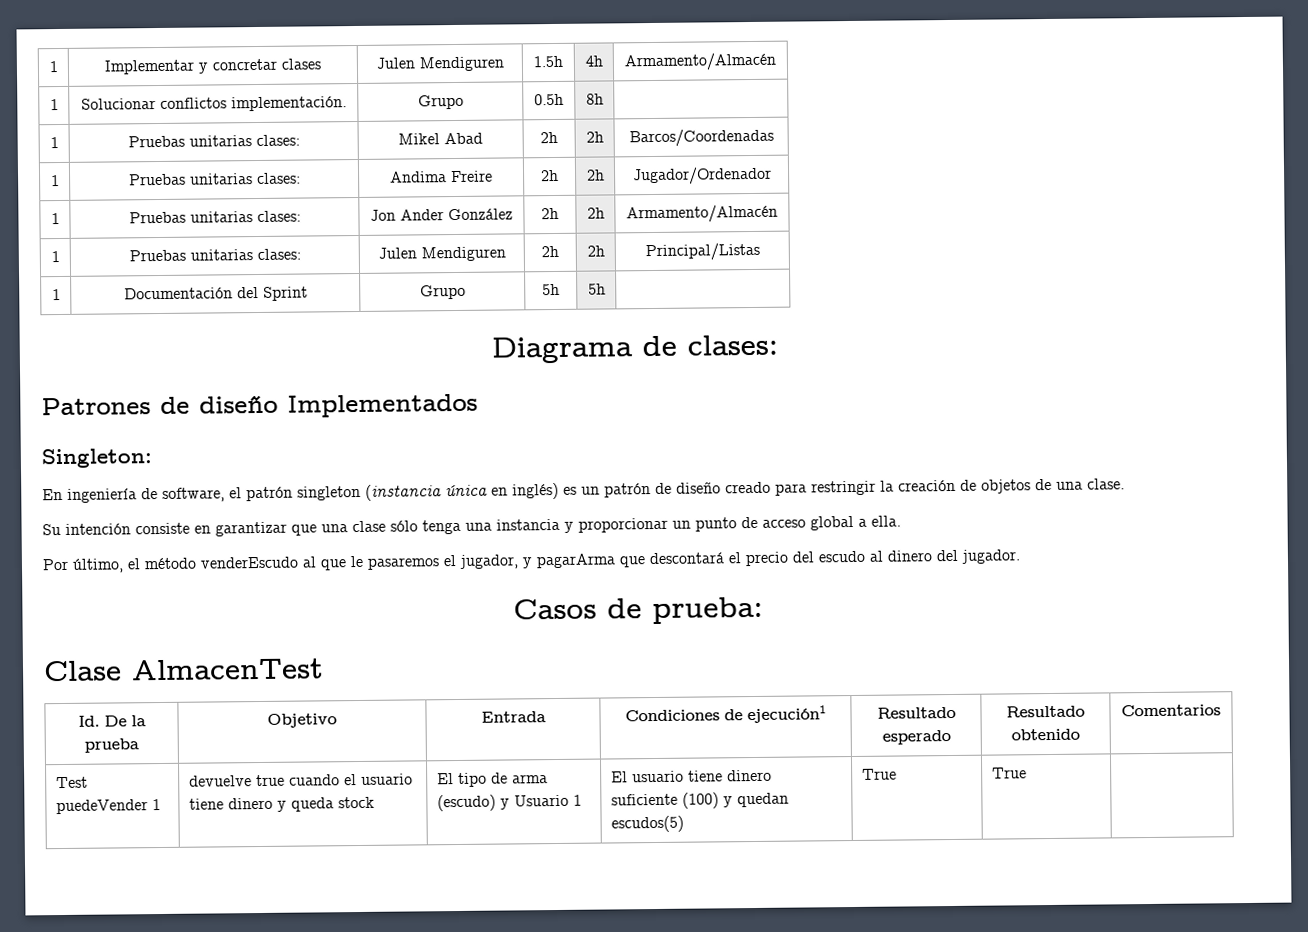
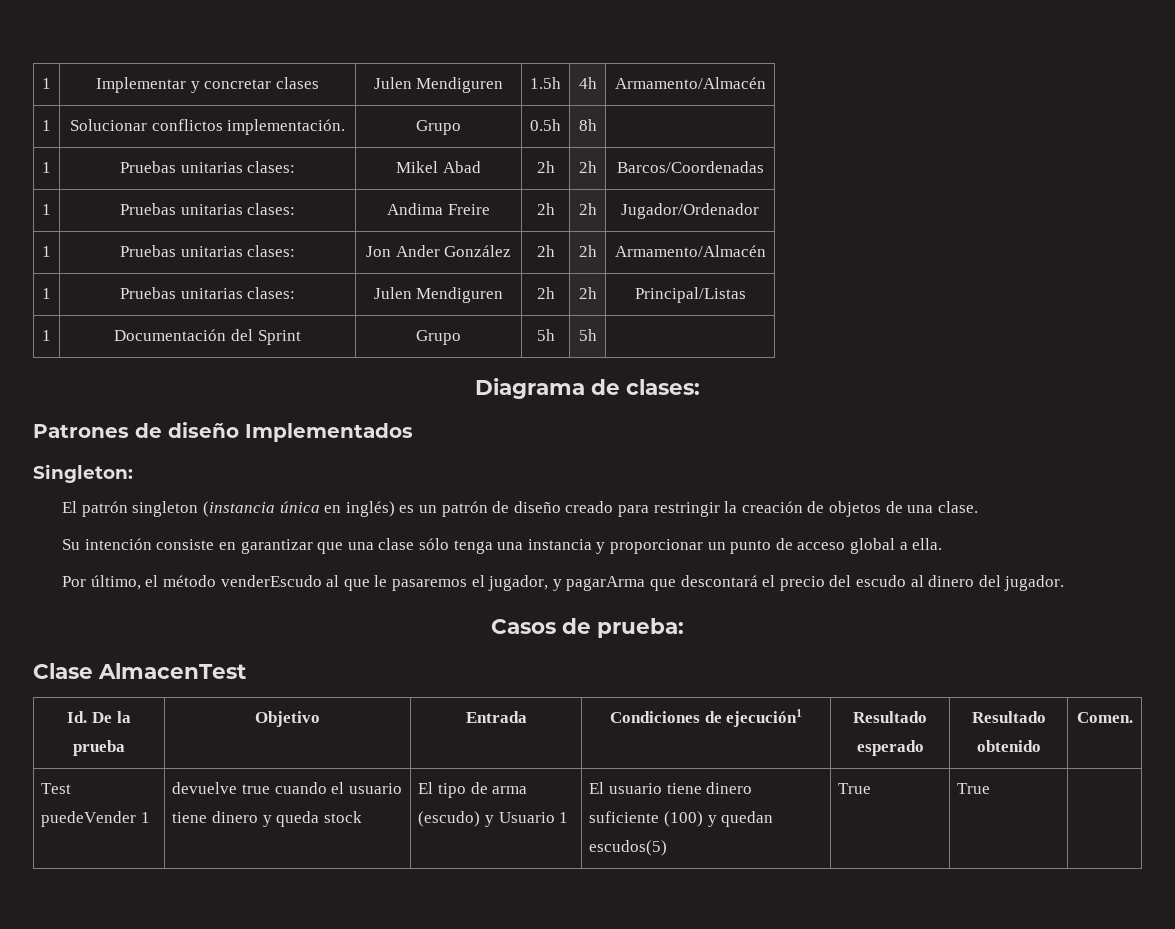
[42,487,242,503] En ingeniería de software, el -> [62,501,78,513] El
[1121,704,1221,717] Comentarios -> [1076,712,1133,723] Comen.

